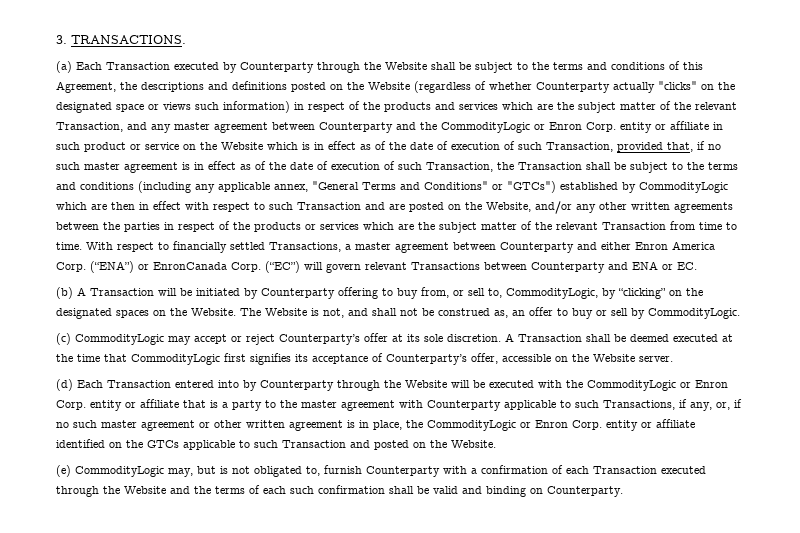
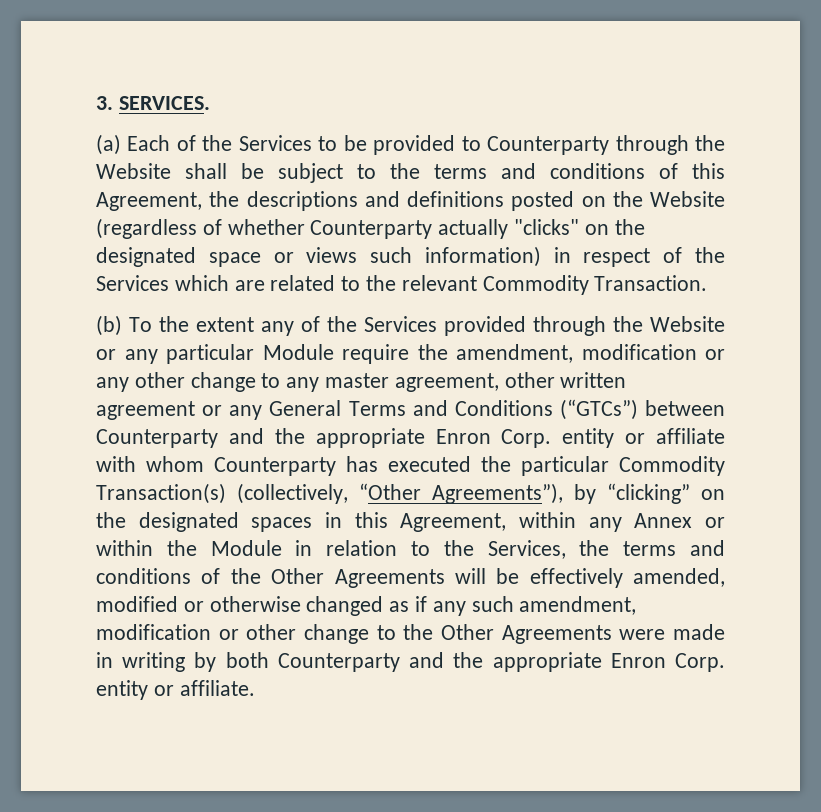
[71,35,186,44] TRANSACTIONS. -> [118,96,210,110] SERVICES.
[106,62,237,73] Transaction executed by -> [176,135,481,155] of the Services to be provided to
[384,101,737,113] [56,122,268,133] products and services which are the subject matter of the relevant Transaction, and any master agreement -> [96,275,708,295] [96,315,725,336] [96,344,725,364] [96,372,627,392] [96,399,638,420] Services which are related to the relevant Commodity Transaction. // (b) To the extent any of the Services provided through the Website or any particular Module require the amendment, modification or any other change to any master agreement, other written agreement or any General Terms and Conditions (“GTCs”)
[441,121,723,133] [56,141,721,152] [56,161,738,173] [56,181,728,193] [56,201,733,214] [56,221,737,233] [56,241,715,253] [56,261,697,273] [56,287,598,299] CommodityLogic or Enron Corp. entity or affiliate in such product or service on the Website which is in effect as of the date of execution of such Transaction, provided that, if no such master agreement is in effect as of the date of execution of such Transaction, the Transaction shall be subject to the terms and conditions (including any applicable annex, "General Terms and Conditions" or "GTCs") established by CommodityLogic which are then in effect with respect to such Transaction and are posted on the Website, and/or any other written agreements between the parties in respect of the products or services which are the subject matter of the relevant Transaction from time to time. With respect to financially settled Transactions, a master agreement between Counterparty and either Enron America Corp. (“ENA”) or EnronCanada Corp. (“EC”) will govern relevant Transactions between Counterparty and ENA or EC. // (b) A Transaction will be initiated by Counterparty offering to buy from, or sell to, CommodityLogic, -> [315,428,725,448] [96,456,725,476] [96,483,563,504] appropriate Enron Corp. entity or affiliate with whom Counterparty has executed the particular Commodity Transaction(s) (collectively, “Other Agreements”),
[153,307,740,319] [56,333,733,345] [56,353,673,365] [56,379,728,391] [56,399,742,411] [56,419,695,431] [56,439,496,450] [56,465,706,477] [56,485,623,497] on the Website. The Website is not, and shall not be construed as, an offer to buy or sell by CommodityLogic. // (c) CommodityLogic may accept or reject Counterparty’s offer at its sole discretion. A Transaction shall be deemed executed at the time that CommodityLogic first signifies its acceptance of Counterparty’s offer, accessible on the Website server. // (d) Each Transaction entered into by Counterparty through the Website will be executed with the CommodityLogic or Enron Corp. entity or affiliate that is a party to the master agreement with Counterparty applicable to such Transactions, if any, or, if no such master agreement or other written agreement is in place, the CommodityLogic or Enron Corp. entity or affiliate identified on the GTCs applicable to such Transaction and posted on the Website. // (e) CommodityLogic may, but is not obligated to, furnish Counterparty with a confirmation of each Transaction executed through the Website and the terms of each such confirmation shall be valid and binding on Counterparty. -> [325,512,725,532] [96,540,725,559] [96,568,725,588] [96,596,637,616] [96,624,725,644] [96,652,725,672] [96,680,255,700] in this Agreement, within any Annex or within the Module in relation to the Services, the terms and conditions of the Other Agreements will be effectively amended, modified or otherwise changed as if any such amendment, modification or other change to the Other Agreements were made in writing by both Counterparty and the appropriate Enron Corp. entity or affiliate.

